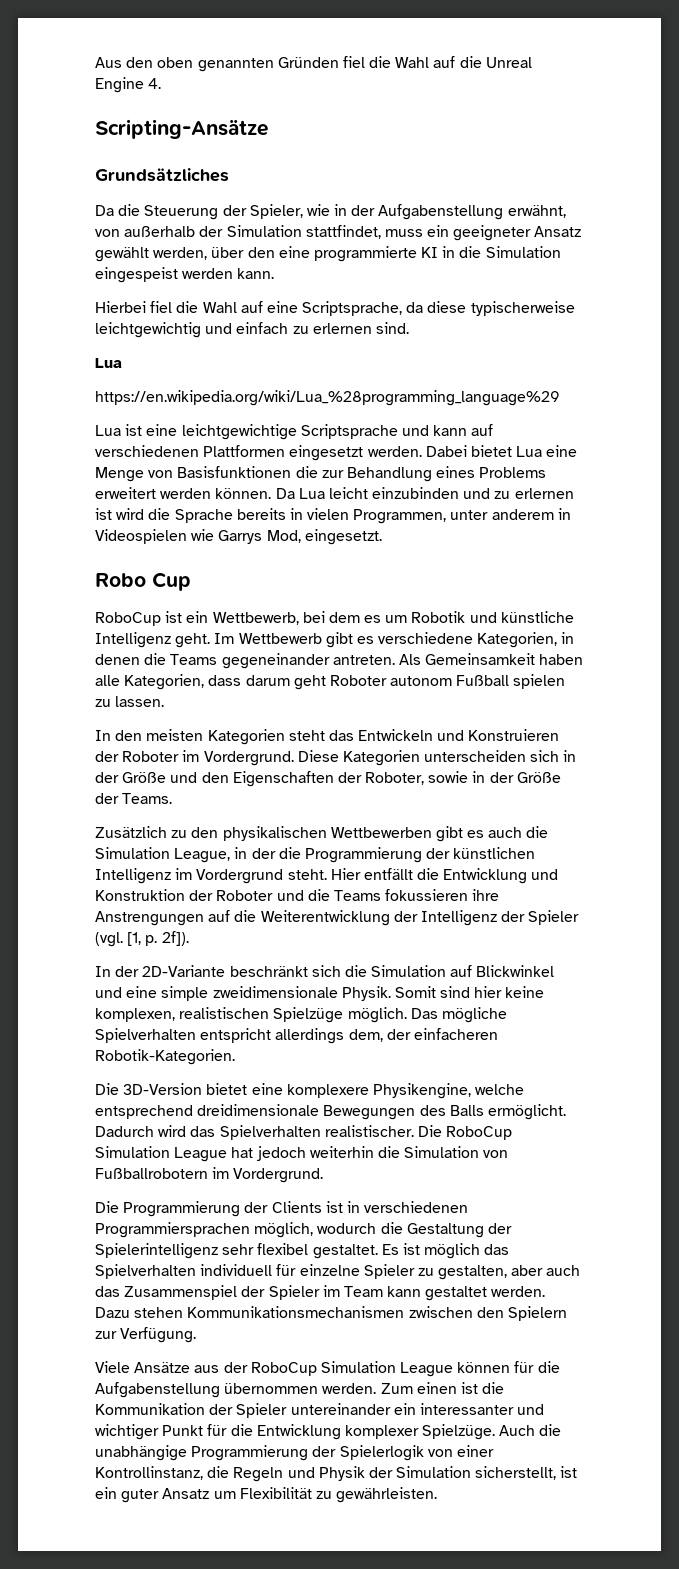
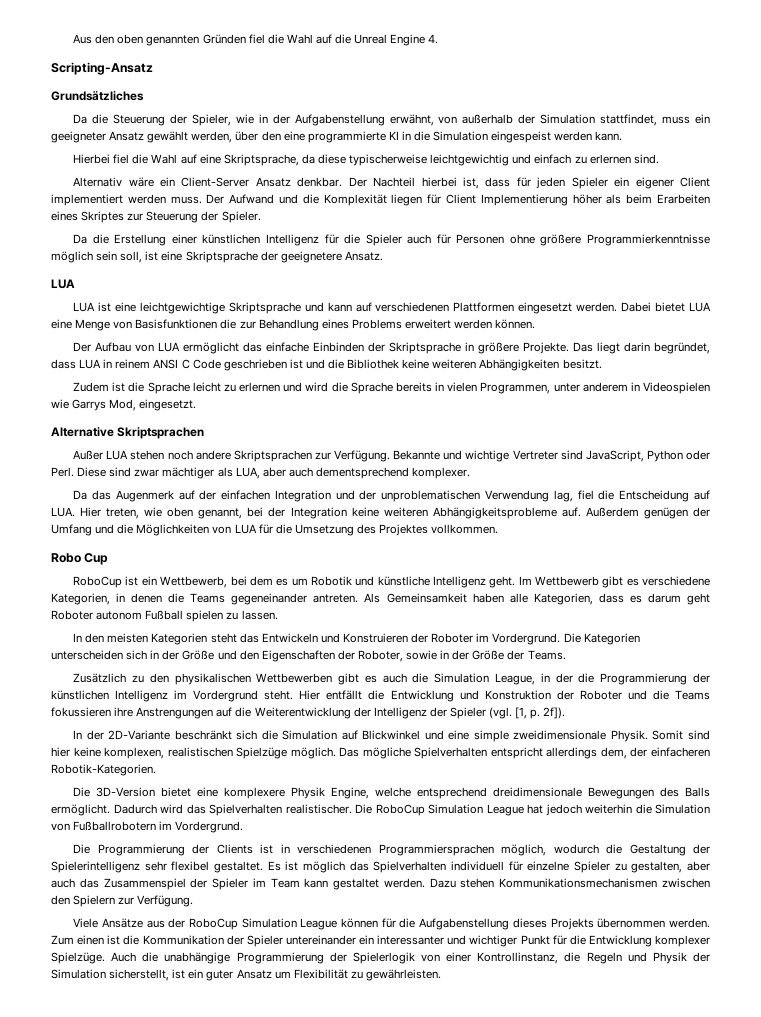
[95,119,268,139] Scripting-Ansätze -> [51,62,153,75] Scripting-Ansatz
[302,301,403,316] Scriptsprache, -> [223,154,299,166] Skriptsprache,
[95,358,122,368] [95,390,560,406] [95,425,121,436] Lua // https://en.wikipedia.org/wiki/Lua_%28programming_language%29 // Lua -> [73,177,710,189] [51,194,710,206] [51,211,261,223] [73,234,710,246] [51,251,383,263] [51,279,75,289] [73,302,96,312] Alternativ wäre ein Client-Server Ansatz denkbar. Der Nachteil hierbei ist, dass für jeden Spieler ein eigener Client implementiert werden muss. Der Aufwand und die Komplexität liegen für Client Implementierung höher als beim Erarbeiten eines Skriptes zur Steuerung der Spieler. // Da die Erstellung einer künstlichen Intelligenz für die Spieler auch für Personen ohne größere Programmierkenntnisse möglich sein soll, ist eine Skriptsprache der geeignetere Ansatz. // LUA // LUA
[300,424,398,439] Scriptsprache -> [228,302,301,314] Skriptsprache
[516,446,543,457] Lua -> [689,302,711,312] LUA
[275,487,574,499] [95,508,112,520] Da Lua leicht einzubinden und zu erlernen ist -> [73,342,710,354] [51,359,602,371] [73,382,303,394] // Der Aufbau von LUA ermöglicht das einfache Einbinden der Skriptsprache in größere Projekte. Das liegt darin begründet, dass LUA in reinem ANSI C Code geschrieben ist und die Bibliothek keine weiteren Abhängigkeiten besitzt. // Zudem ist die Sprache leicht zu erlernen und
(382, 537) none -> [51,427,205,439] [73,450,711,462] [51,467,471,479] [73,490,710,502] [51,507,711,519] [51,524,499,536] // Alternative Skriptsprachen // Außer LUA stehen noch andere Skriptsprachen zur Verfügung. Bekannte und wichtige Vertreter sind JavaScript, Python oder Perl. Diese sind zwar mächtiger als LUA, aber auch dementsprechend komplexer. // Da das Augenmerk auf der einfachen Integration und der unproblematischen Verwendung lag, fiel die Entscheidung auf LUA. Hier treten, wie oben genannt, bei der Integration keine weiteren Abhängigkeitsprobleme auf. Außerdem genügen der Umfang und die Möglichkeiten von LUA für die Umsetzung des Projektes vollkommen.
(242, 680) none -> [629,595,642,603] es
[297,750,339,762] Diese -> [563,633,581,643] Die
[372,1083,471,1099] Physikengine, -> [291,787,370,799] Physik Engine,
(220, 1390) none -> [512,918,594,930] dieses Projekts

